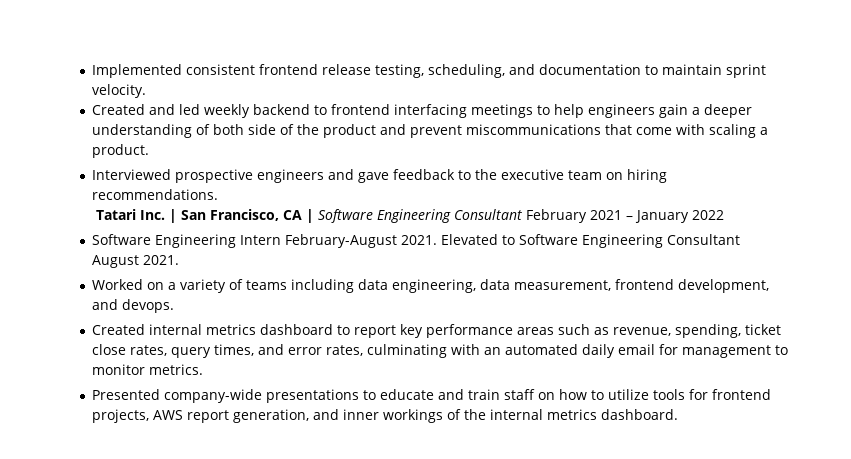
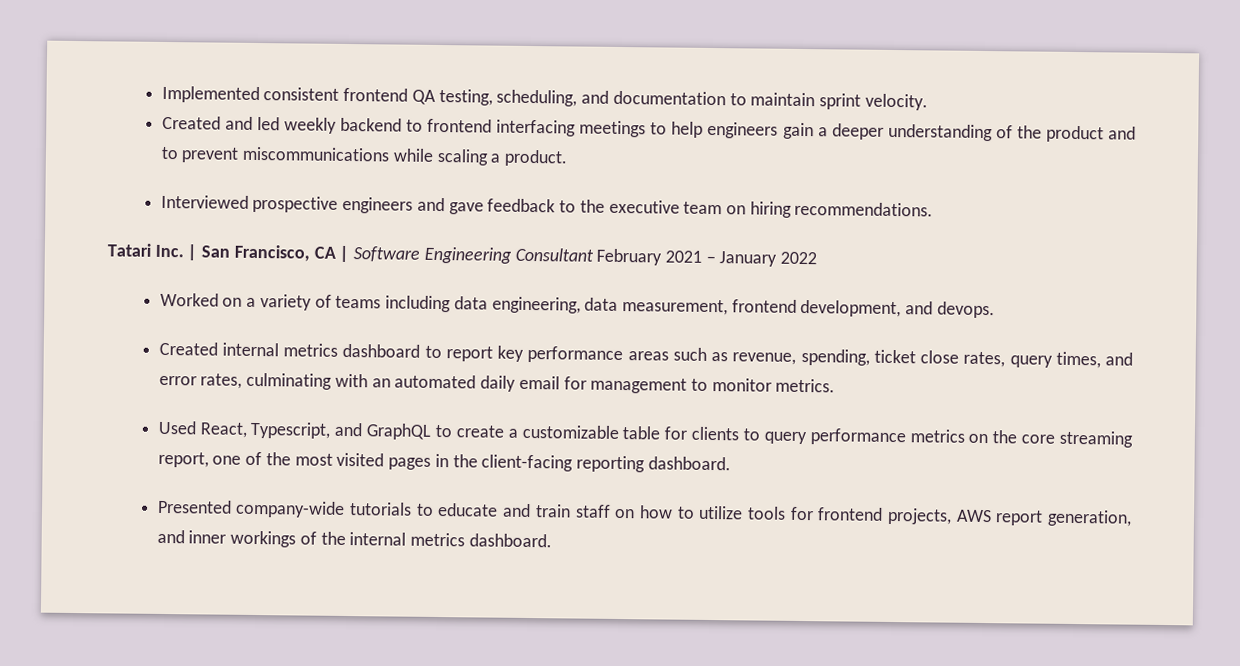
[321,64,371,75] release -> [411,89,436,105] QA
[212,124,294,135] both side of -> (1013, 132) none
(406, 129) none -> [160,146,179,160] to
[604,124,705,135] that come with -> [392,148,434,162] while
[91,234,740,248] [91,255,179,268] // Software Engineering Intern February-August 2021. Elevated to Software Engineering Consultant August 2021. -> (818, 258) none
(203, 369) none -> [157,420,1133,448] [157,451,731,473] // Used React, Typescript, and GraphQL to create a customizable table for clients to query performance metrics on the core streaming report, one of the most visited pages in the client-facing reporting dashboard.
[265,389,359,403] presentations -> [349,502,413,516] tutorials

